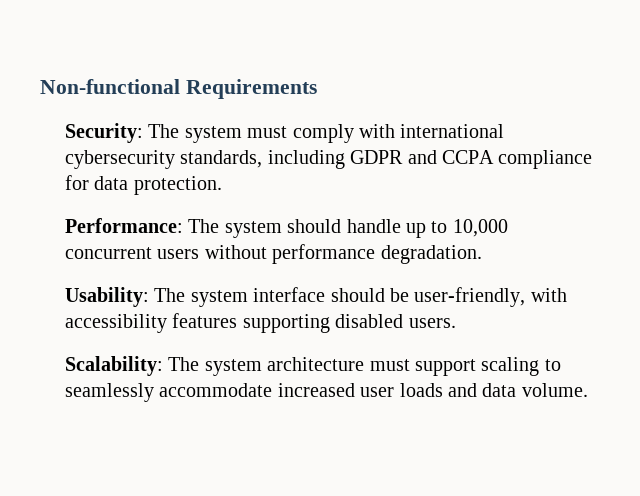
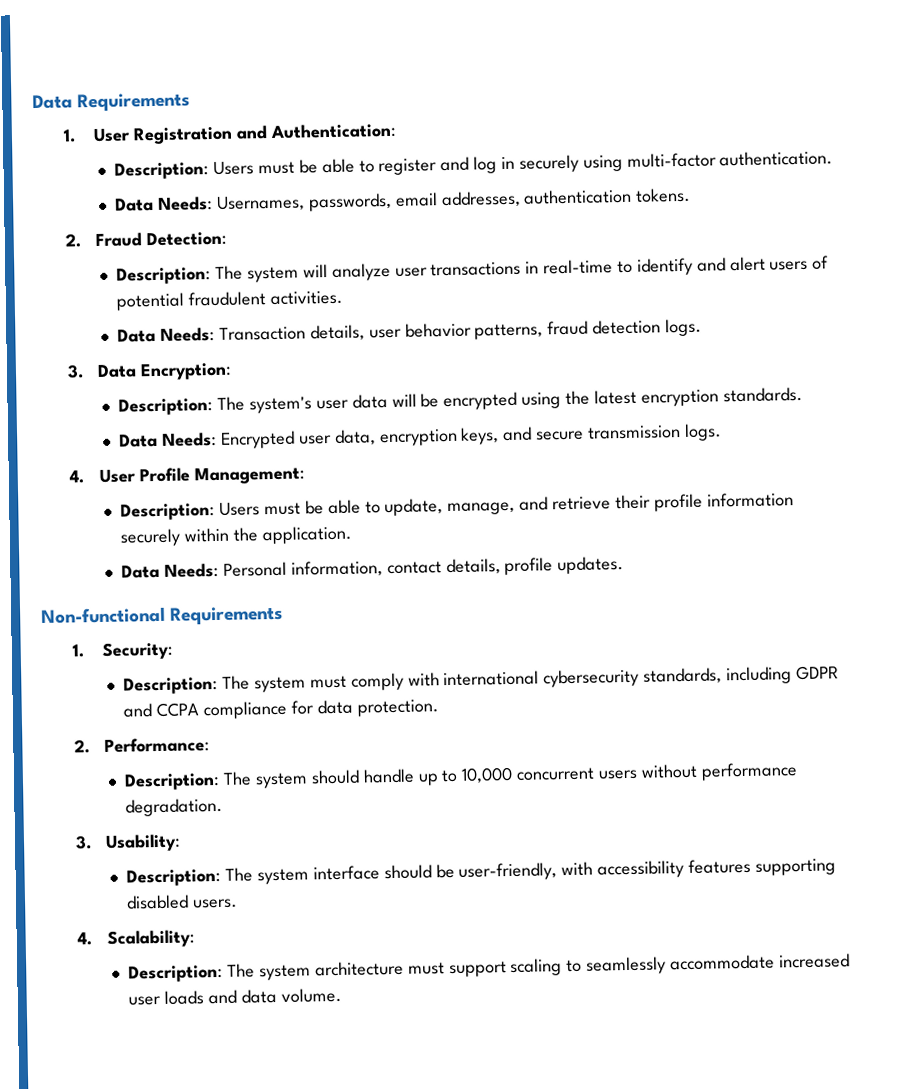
(40, 86) none -> [32,92,191,112] [62,122,397,145] [114,150,834,180] [115,187,692,212] [64,231,228,248] [116,255,830,285] [116,290,343,311] [117,318,702,343] [66,362,233,381] [118,386,803,416] [119,423,722,449] [68,466,306,485] [120,492,794,521] [120,525,352,547] [121,555,625,579] Data Requirements // 1. User Registration and Authentication: // Description: Users must be able to register and log in securely using multi-factor authentication. // Data Needs: Usernames, passwords, email addresses, authentication tokens. // 2. Fraud Detection: // Description: The system will analyze user transactions in real-time to identify and alert users of potential fraudulent activities. // Data Needs: Transaction details, user behavior patterns, fraud detection logs. // 3. Data Encryption: // Description: The system's user data will be encrypted using the latest encryption standards. // Data Needs: Encrypted user data, encryption keys, and secure transmission logs. // 4. User Profile Management: // Description: Users must be able to update, manage, and retrieve their profile information securely within the application. // Data Needs: Personal information, contact details, profile updates. //
(317, 89) none -> [71,644,84,658] 1.
(144, 133) none -> [123,676,219,695] // Description:
(222, 185) none -> [73,739,90,754] 2.
(184, 225) none -> [124,772,221,791] // Description:
(482, 254) none -> [74,835,92,850] 3.
(150, 297) none -> [126,868,222,887] // Description:
(456, 323) none -> [76,932,92,946] 4.
(164, 366) none -> [128,964,224,983] // Description:

